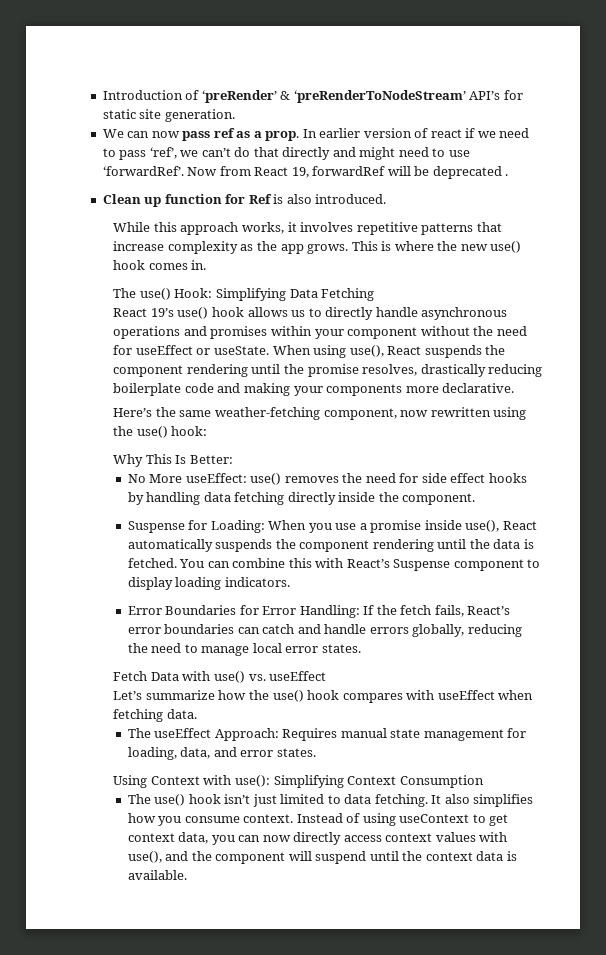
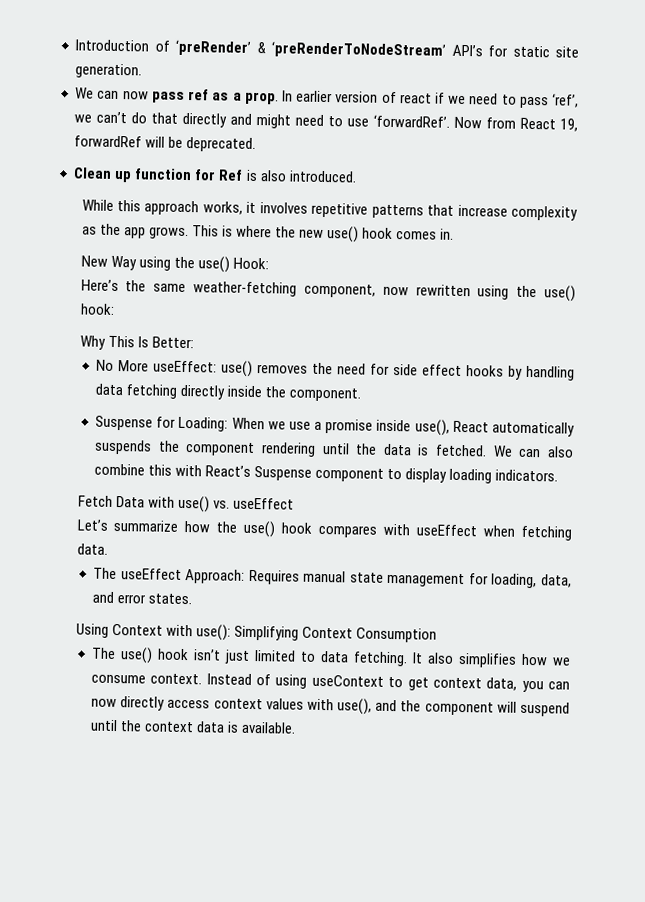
[432,166,509,179] deprecated . -> [186,136,257,153] deprecated.
[113,288,375,301] [113,307,508,320] [113,326,527,339] [113,345,506,358] [113,364,543,377] [113,383,515,396] The use() Hook: Simplifying Data Fetching // React 19’s use() hook allows us to directly handle asynchronous operations and promises within your component without the need for useEffect or useState. When using use(), React suspends the component rendering until the promise resolves, drastically reducing boilerplate code and making your components more declarative. -> [80,255,269,273] New Way using the use() Hook:
[308,523,332,533] you -> [267,421,286,430] we
[179,559,230,568] You can -> [492,445,574,458] We can also
[127,605,511,618] [127,624,522,637] [127,643,361,656] // Error Boundaries for Error Handling: If the fetch fails, React’s error boundaries can catch and handle errors globally, reducing the need to manage local error states. -> (559, 475) none
[158,816,182,826] you -> [551,657,571,666] we

